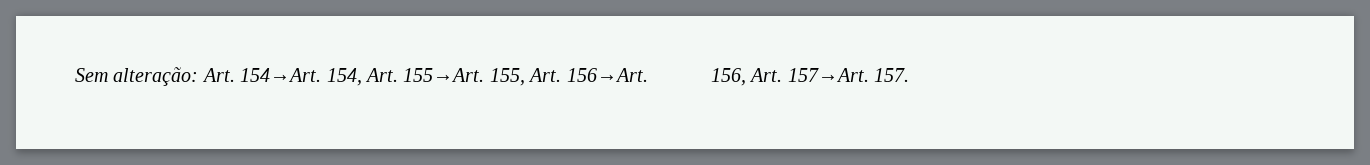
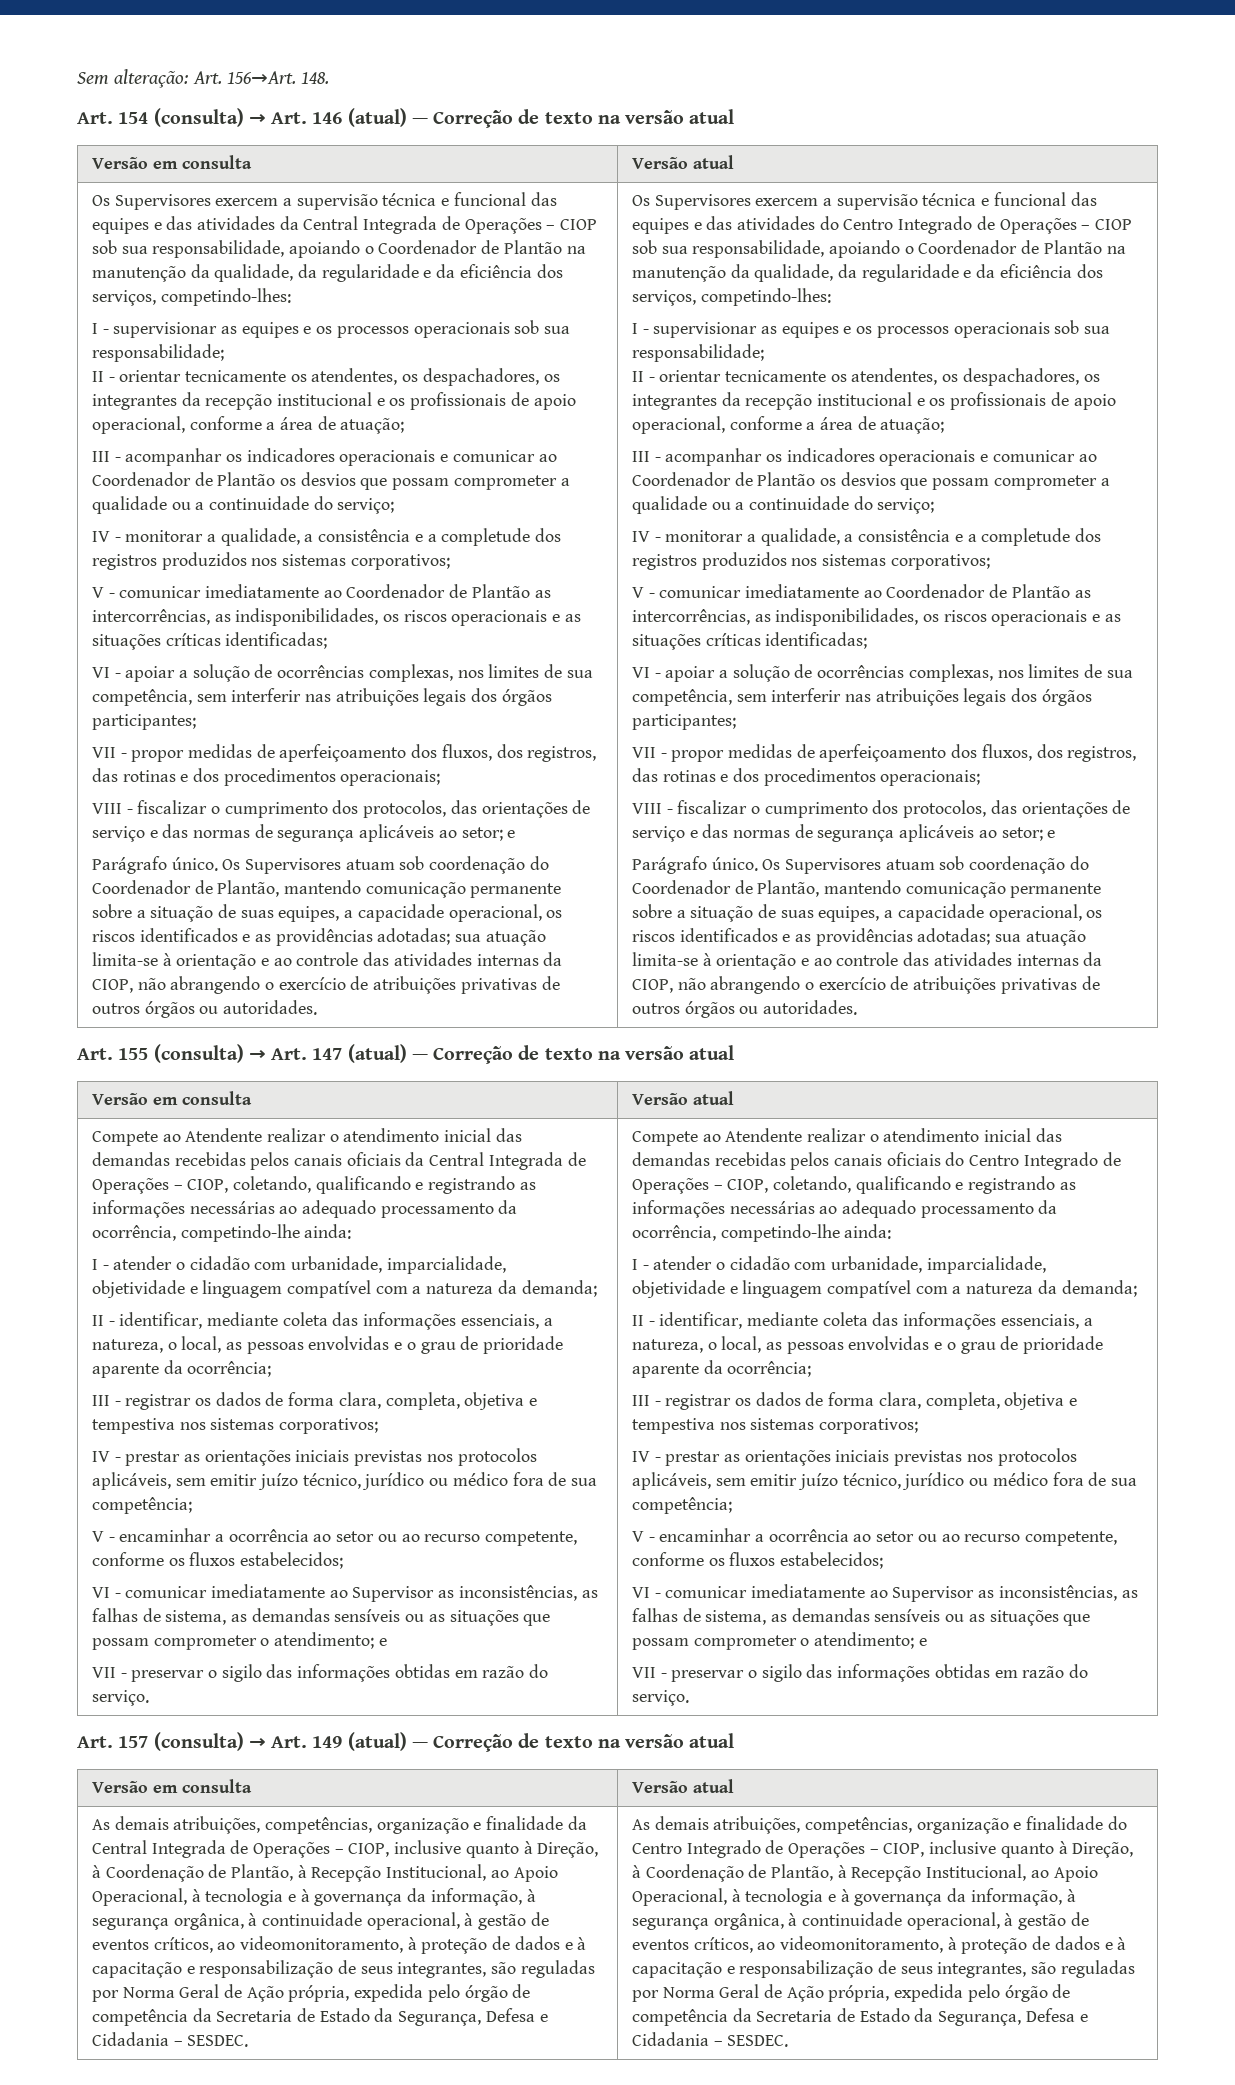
[240,68,910,86] 154→Art. 154, Art. 155→Art. 155, Art. 156→Art. 156, Art. 157→Art. 157. -> [226,71,330,84] [77,108,735,128] [91,155,252,169] [631,155,734,169] [91,192,557,210] [91,216,598,234] [91,240,586,258] [91,264,563,282] [91,288,291,306] [91,320,571,338] [91,344,224,362] [91,368,560,386] [91,392,576,410] [91,416,405,434] [91,448,557,466] [91,472,570,490] [91,496,395,514] [91,528,562,546] [91,552,450,570] [91,584,551,598] [91,608,581,626] [91,632,328,650] [91,664,593,682] [91,688,552,706] [91,714,196,730] [91,744,597,762] [91,768,441,786] [91,800,591,818] [91,824,516,842] [91,856,549,874] [91,880,562,898] [91,904,563,922] [91,928,546,946] [91,952,563,970] [91,976,560,994] [91,1000,317,1018] [631,192,1097,210] [631,216,1133,234] [631,240,1126,258] [631,264,1103,282] [631,288,831,306] [631,320,1111,338] [631,344,764,362] [631,368,1100,386] [631,392,1116,410] [631,416,945,434] [631,448,1097,466] [631,472,1110,490] [631,496,935,514] [631,528,1102,546] [631,552,990,570] [631,584,1091,598] [631,608,1121,626] [631,632,868,650] [631,664,1133,682] [631,688,1092,706] [631,714,736,730] [631,744,1137,762] [631,768,981,786] [631,800,1131,818] [631,824,1056,842] [631,856,1089,874] [631,880,1102,898] [631,904,1103,922] [631,928,1086,946] [631,952,1103,970] [631,976,1100,994] [631,1000,857,1018] [77,1044,735,1064] [91,1091,252,1105] [631,1091,734,1105] [91,1128,522,1146] [91,1152,586,1170] [91,1176,536,1194] [91,1200,518,1218] [91,1224,352,1242] [91,1256,506,1274] [91,1280,597,1298] [91,1312,553,1330] [91,1336,564,1354] [91,1360,272,1378] [91,1392,538,1410] [91,1418,378,1434] [91,1448,537,1466] [91,1472,598,1490] [91,1497,192,1514] [91,1528,578,1546] [91,1552,343,1569] [91,1584,598,1602] [91,1608,551,1626] [91,1632,387,1650] [91,1664,549,1682] [91,1690,149,1706] [631,1128,1062,1146] [631,1152,1121,1170] [631,1176,1076,1194] [631,1200,1058,1218] [631,1224,892,1242] [631,1256,1046,1274] [631,1280,1137,1298] [631,1312,1093,1330] [631,1336,1104,1354] [631,1360,812,1378] [631,1392,1078,1410] [631,1418,918,1434] [631,1448,1077,1466] [631,1472,1138,1490] [631,1497,732,1514] [631,1528,1118,1546] [631,1552,883,1569] [631,1584,1138,1602] [631,1608,1091,1626] [631,1632,927,1650] [631,1664,1089,1682] [631,1690,689,1706] [77,1732,735,1752] [91,1779,252,1793] [631,1779,734,1793] [91,1816,587,1834] [91,1840,599,1858] [91,1864,558,1882] [91,1888,536,1906] [91,1912,549,1930] [91,1936,587,1954] [91,1960,595,1978] [91,1984,531,2002] [91,2008,548,2026] [91,2032,249,2047] [631,1816,1127,1834] [631,1840,1134,1858] [631,1864,1098,1882] [631,1888,1076,1906] [631,1912,1089,1930] [631,1936,1127,1954] [631,1960,1135,1978] [631,1984,1071,2002] [631,2008,1088,2026] [631,2032,789,2047] 156→Art. 148. // Art. 154 (consulta) → Art. 146 (atual) — Correção de texto na versão atual // Versão em consulta | Versão atual // Os Supervisores exercem a supervisão técnica e funcional das equipes e das atividades da Central Integrada de Operações – CIOP sob sua responsabilidade, apoiando o Coordenador de Plantão na manutenção da qualidade, da regularidade e da eficiência dos serviços, competindo-lhes: // I - supervisionar as equipes e os processos operacionais sob sua responsabilidade; // II - orientar tecnicamente os atendentes, os despachadores, os integrantes da recepção institucional e os profissionais de apoio operacional, conforme a área de atuação; // III - acompanhar os indicadores operacionais e comunicar ao Coordenador de Plantão os desvios que possam comprometer a qualidade ou a continuidade do serviço; // IV - monitorar a qualidade, a consistência e a completude dos registros produzidos nos sistemas corporativos; // V - comunicar imediatamente ao Coordenador de Plantão as intercorrências, as indisponibilidades, os riscos operacionais e as situações críticas identificadas; // VI - apoiar a solução de ocorrências complexas, nos limites de sua competência, sem interferir nas atribuições legais dos órgãos participantes; // VII - propor medidas de aperfeiçoamento dos fluxos, dos registros, das rotinas e dos procedimentos operacionais; // VIII - fiscalizar o cumprimento dos protocolos, das orientações de serviço e das normas de segurança aplicáveis ao setor; e // Parágrafo único. Os Supervisores atuam sob coordenação do Coordenador de Plantão, mantendo comunicação permanente sobre a situação de suas equipes, a capacidade operacional, os riscos identificados e as providências adotadas; sua atuação limita-se à orientação e ao controle das atividades internas da CIOP, não abrangendo o exercício de atribuições privativas de outros órgãos ou autoridades. | Os Supervisores exercem a supervisão técnica e funcional das equipes e das atividades do Centro Integrado de Operações – CIOP sob sua responsabilidade, apoiando o Coordenador de Plantão na manutenção da qualidade, da regularidade e da eficiência dos serviços, competindo-lhes: // I - supervisionar as equipes e os processos operacionais sob sua responsabilidade; // II - orientar tecnicamente os atendentes, os despachadores, os integrantes da recepção institucional e os profissionais de apoio operacional, conforme a área de atuação; // III - acompanhar os indicadores operacionais e comunicar ao Coordenador de Plantão os desvios que possam comprometer a qualidade ou a continuidade do serviço; // IV - monitorar a qualidade, a consistência e a completude dos registros produzidos nos sistemas corporativos; // V - comunicar imediatamente ao Coordenador de Plantão as intercorrências, as indisponibilidades, os riscos operacionais e as situações críticas identificadas; // VI - apoiar a solução de ocorrências complexas, nos limites de sua competência, sem interferir nas atribuições legais dos órgãos participantes; // VII - propor medidas de aperfeiçoamento dos fluxos, dos registros, das rotinas e dos procedimentos operacionais; // VIII - fiscalizar o cumprimento dos protocolos, das orientações de serviço e das normas de segurança aplicáveis ao setor; e // Parágrafo único. Os Supervisores atuam sob coordenação do Coordenador de Plantão, mantendo comunicação permanente sobre a situação de suas equipes, a capacidade operacional, os riscos identificados e as providências adotadas; sua atuação limita-se à orientação e ao controle das atividades internas da CIOP, não abrangendo o exercício de atribuições privativas de outros órgãos ou autoridades. // Art. 155 (consulta) → Art. 147 (atual) — Correção de texto na versão atual // Versão em consulta | Versão atual // Compete ao Atendente realizar o atendimento inicial das demandas recebidas pelos canais oficiais da Central Integrada de Operações – CIOP, coletando, qualificando e registrando as informações necessárias ao adequado processamento da ocorrência, competindo-lhe ainda: // I - atender o cidadão com urbanidade, imparcialidade, objetividade e linguagem compatível com a natureza da demanda; // II - identificar, mediante coleta das informações essenciais, a natureza, o local, as pessoas envolvidas e o grau de prioridade aparente da ocorrência; // III - registrar os dados de forma clara, completa, objetiva e tempestiva nos sistemas corporativos; // IV - prestar as orientações iniciais previstas nos protocolos aplicáveis, sem emitir juízo técnico, jurídico ou médico fora de sua competência; // V - encaminhar a ocorrência ao setor ou ao recurso competente, conforme os fluxos estabelecidos; // VI - comunicar imediatamente ao Supervisor as inconsistências, as falhas de sistema, as demandas sensíveis ou as situações que possam comprometer o atendimento; e // VII - preservar o sigilo das informações obtidas em razão do serviço. | Compete ao Atendente realizar o atendimento inicial das demandas recebidas pelos canais oficiais do Centro Integrado de Operações – CIOP, coletando, qualificando e registrando as informações necessárias ao adequado processamento da ocorrência, competindo-lhe ainda: // I - atender o cidadão com urbanidade, imparcialidade, objetividade e linguagem compatível com a natureza da demanda; // II - identificar, mediante coleta das informações essenciais, a natureza, o local, as pessoas envolvidas e o grau de prioridade aparente da ocorrência; // III - registrar os dados de forma clara, completa, objetiva e tempestiva nos sistemas corporativos; // IV - prestar as orientações iniciais previstas nos protocolos aplicáveis, sem emitir juízo técnico, jurídico ou médico fora de sua competência; // V - encaminhar a ocorrência ao setor ou ao recurso competente, conforme os fluxos estabelecidos; // VI - comunicar imediatamente ao Supervisor as inconsistências, as falhas de sistema, as demandas sensíveis ou as situações que possam comprometer o atendimento; e // VII - preservar o sigilo das informações obtidas em razão do serviço. // Art. 157 (consulta) → Art. 149 (atual) — Correção de texto na versão atual // Versão em consulta | Versão atual // As demais atribuições, competências, organização e finalidade da Central Integrada de Operações – CIOP, inclusive quanto à Direção, à Coordenação de Plantão, à Recepção Institucional, ao Apoio Operacional, à tecnologia e à governança da informação, à segurança orgânica, à continuidade operacional, à gestão de eventos críticos, ao videomonitoramento, à proteção de dados e à capacitação e responsabilização de seus integrantes, são reguladas por Norma Geral de Ação própria, expedida pelo órgão de competência da Secretaria de Estado da Segurança, Defesa e Cidadania – SESDEC. | As demais atribuições, competências, organização e finalidade do Centro Integrado de Operações – CIOP, inclusive quanto à Direção, à Coordenação de Plantão, à Recepção Institucional, ao Apoio Operacional, à tecnologia e à governança da informação, à segurança orgânica, à continuidade operacional, à gestão de eventos críticos, ao videomonitoramento, à proteção de dados e à capacitação e responsabilização de seus integrantes, são reguladas por Norma Geral de Ação própria, expedida pelo órgão de competência da Secretaria de Estado da Segurança, Defesa e Cidadania – SESDEC.

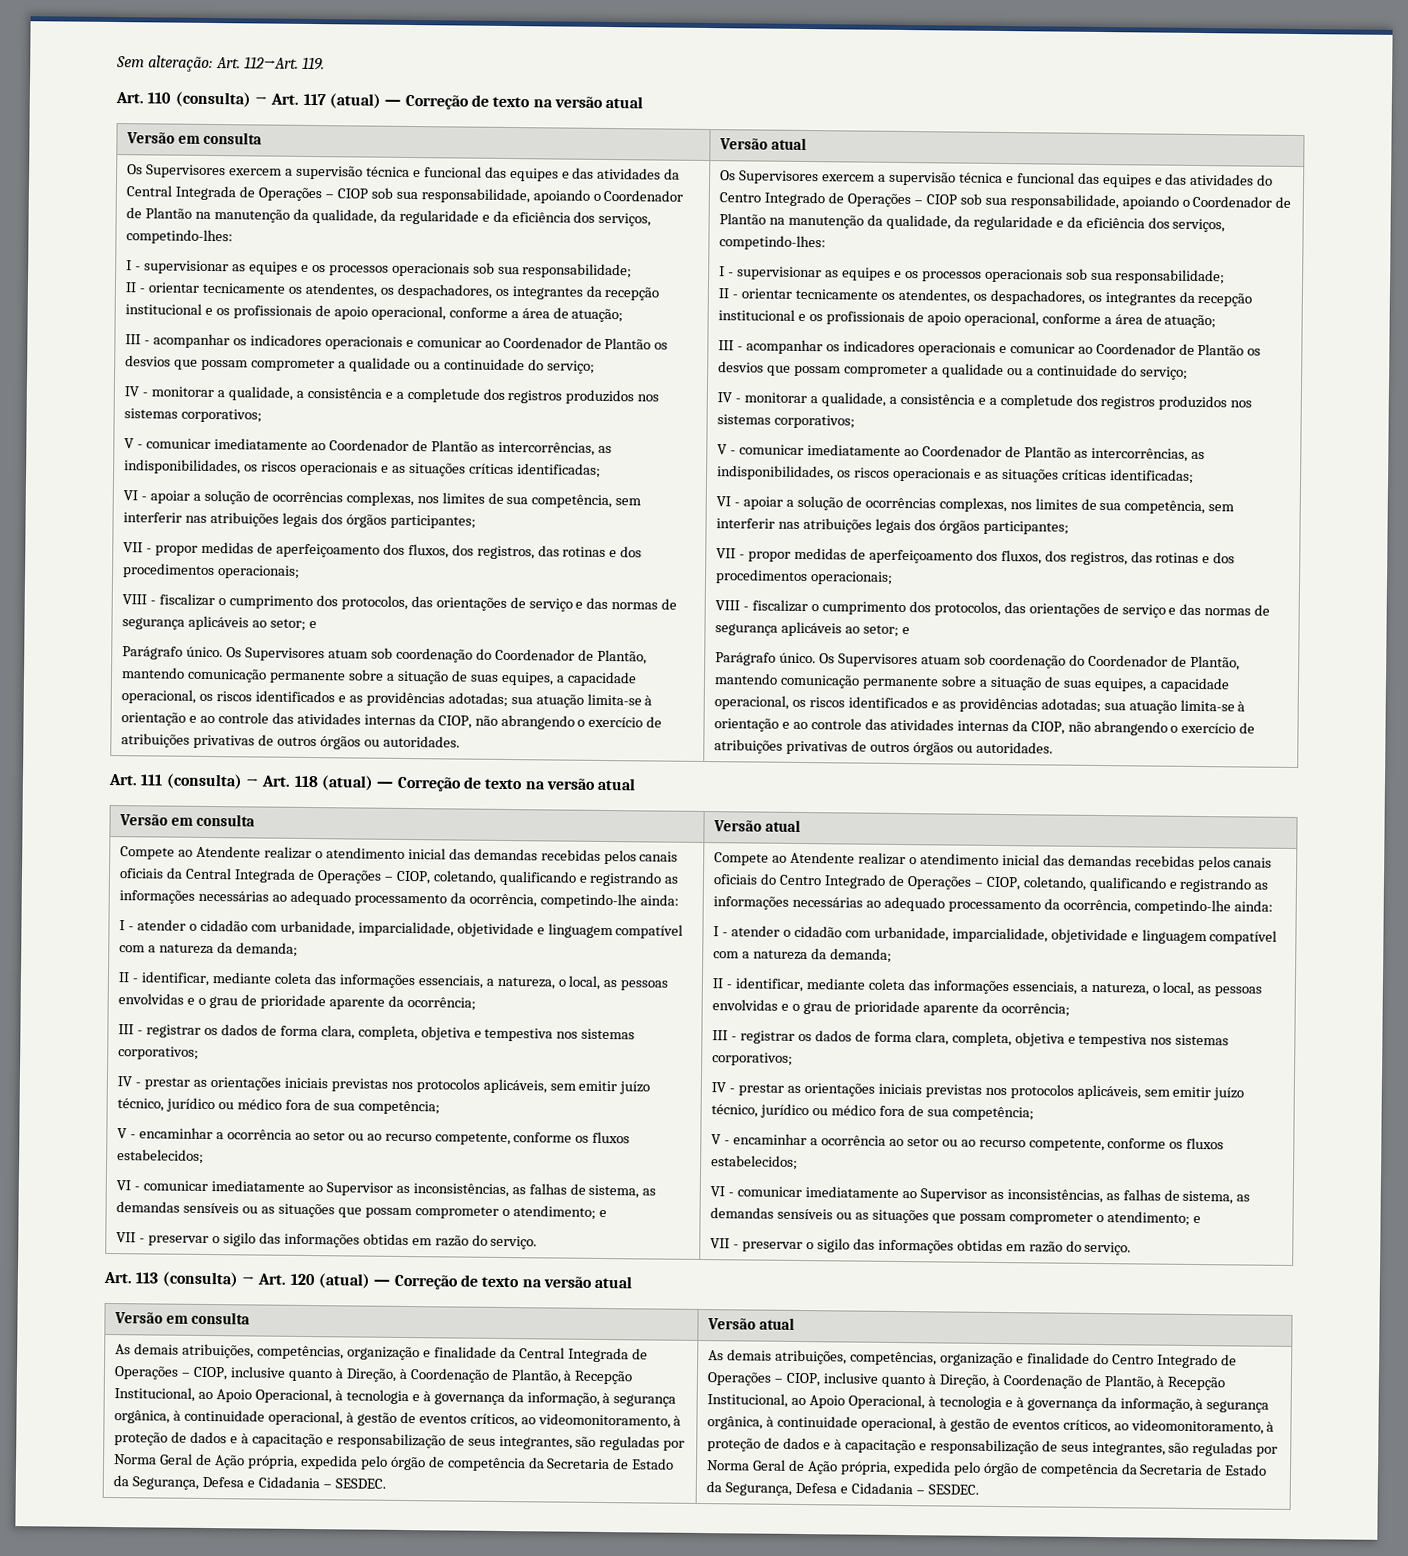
[226,71,330,84] [77,108,343,127] 156→Art. 148. // Art. 154 (consulta) → Art. 146 -> [243,56,326,71] [115,91,326,108] 112→Art. 119. // Art. 110 (consulta) → Art. 117
[118,1044,343,1063] 155 (consulta) → Art. 147 -> [140,773,318,790] 111 (consulta) → Art. 118
[118,1732,343,1751] 157 (consulta) → Art. 149 -> [135,1271,315,1288] 113 (consulta) → Art. 120

